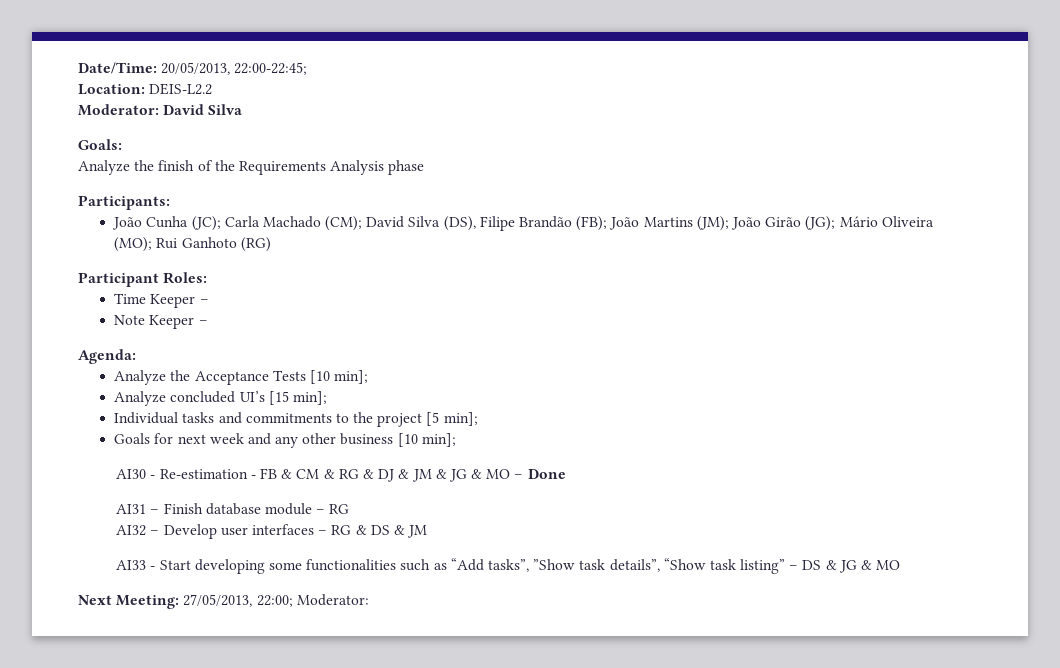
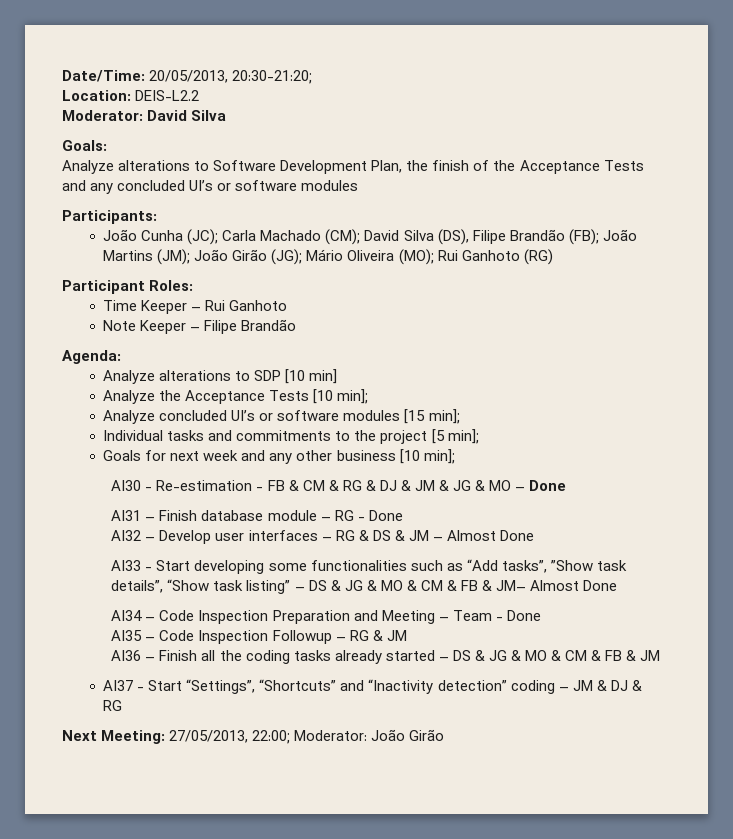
[234,62,308,75] 22:00-22:45; -> [232,70,313,84] 20:30-21:20;
[134,160,425,175] the finish of the Requirements Analysis phase -> [118,160,644,174] [62,180,359,194] alterations to Software Development Plan, the finish of the Acceptance Tests and any concluded UI’s or software modules
(209, 301) none -> [205,300,288,311] Rui Ganhoto
(208, 322) none -> [204,319,297,334] Filipe Brandão
(136, 356) none -> [103,369,338,384] // Analyze alterations to SDP [10 min]
(265, 396) none -> [259,410,401,421] or software modules
(350, 509) none -> [357,510,403,521] - Done
(428, 531) none -> [432,530,534,541] – Almost Done
(901, 565) none -> [406,580,618,591] [111,610,541,624] [111,630,407,644] [111,650,661,664] [103,679,642,694] [103,700,123,711] & CM & FB & JM– Almost Done // AI34 – Code Inspection Preparation and Meeting – Team - Done // AI35 – Code Inspection Followup – RG & JM // AI36 – Finish all the coding tasks already started – DS & JG & MO & CM & FB & JM // AI37 - Start “Settings”, “Shortcuts” and “Inactivity detection” coding – JM & DJ & RG
(369, 600) none -> [371,729,445,741] João Girão

